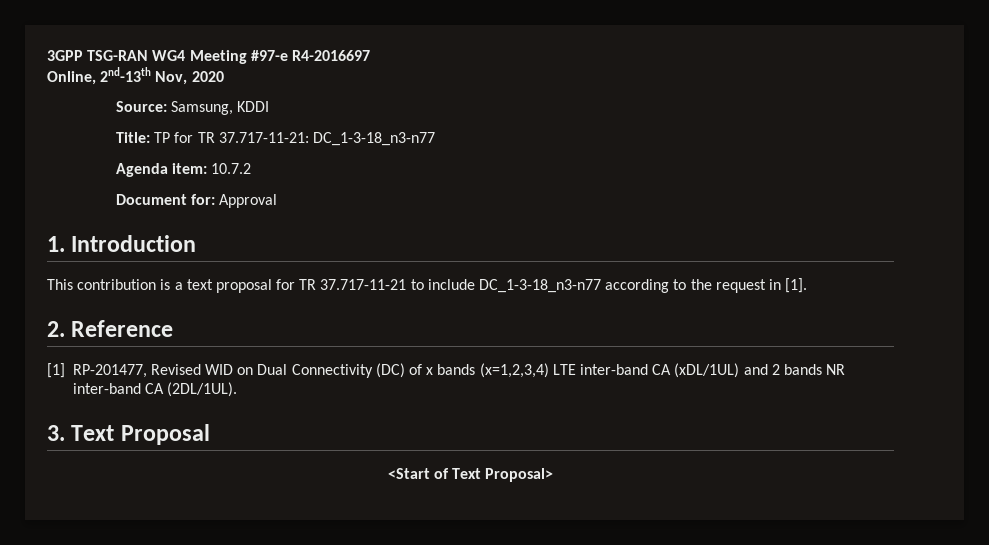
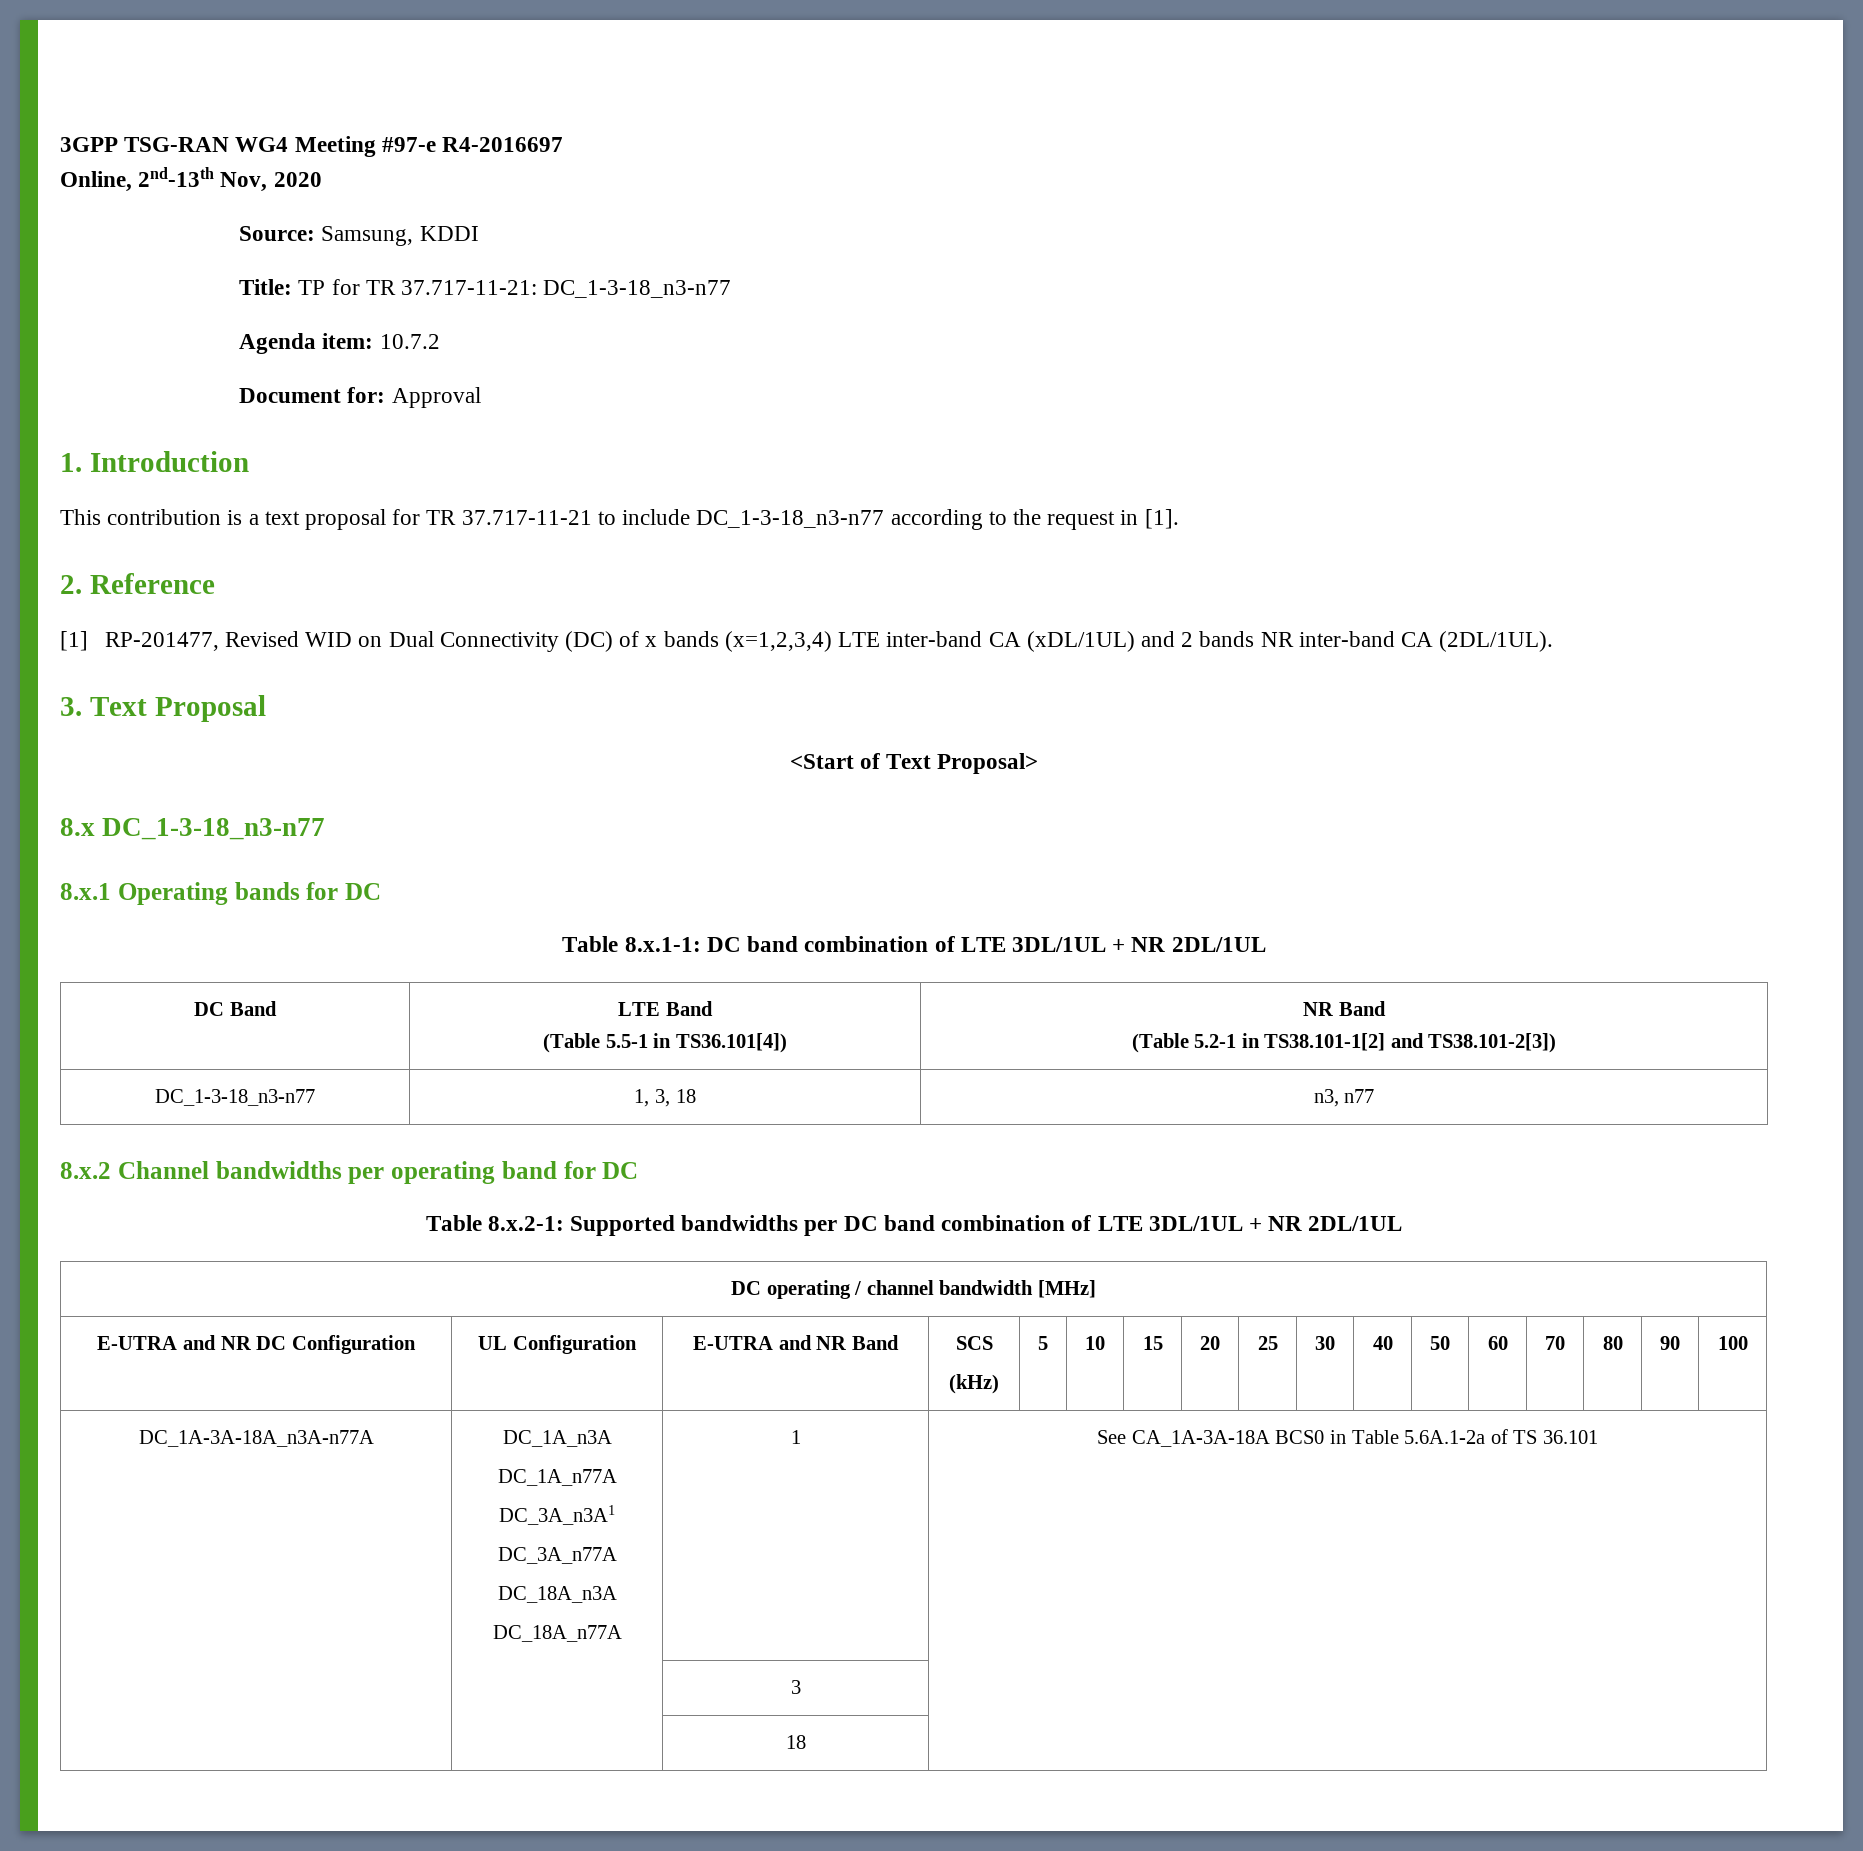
(554, 475) none -> [60,818,326,840] [60,882,381,905] [562,936,1266,952] [194,1001,277,1016] [618,1001,713,1016] [543,1033,787,1053] [1303,1001,1386,1016] [1131,1033,1557,1053] [155,1089,315,1106] [634,1089,696,1107] [1313,1089,1375,1107] [60,1161,639,1184] [425,1215,1403,1236] [731,1280,1096,1299] [97,1335,416,1354] [478,1335,637,1354] [693,1335,899,1350] [955,1336,993,1350] [949,1374,999,1394] [1038,1336,1048,1350] [1085,1336,1105,1350] [1142,1336,1163,1350] [1200,1336,1220,1350] [1257,1336,1278,1350] [1315,1336,1335,1350] [1372,1336,1393,1350] [1430,1336,1450,1350] [1487,1336,1508,1350] [1545,1336,1565,1350] [1602,1336,1623,1350] [1660,1336,1680,1350] [1717,1336,1748,1350] [138,1430,374,1447] [502,1430,612,1447] [497,1469,617,1486] [499,1505,616,1525] [497,1547,617,1564] [497,1586,617,1603] [492,1625,622,1642] [790,1430,801,1444] [1097,1429,1598,1447] [790,1680,801,1694] [785,1735,806,1749] // 8.x DC_1-3-18_n3-n77 // 8.x.1 Operating bands for DC // Table 8.x.1-1: DC band combination of LTE 3DL/1UL + NR 2DL/1UL // DC Band | LTE Band // (Table 5.5-1 in TS36.101[4]) | NR Band // (Table 5.2-1 in TS38.101-1[2] and TS38.101-2[3]) // DC_1-3-18_n3-n77 | 1, 3, 18 | n3, n77 // 8.x.2 Channel bandwidths per operating band for DC // Table 8.x.2-1: Supported bandwidths per DC band combination of LTE 3DL/1UL + NR 2DL/1UL // DC operating / channel bandwidth [MHz] // E-UTRA and NR DC Configuration | UL Configuration | E-UTRA and NR Band | SCS // (kHz) | 5 | 10 | 15 | 20 | 25 | 30 | 40 | 50 | 60 | 70 | 80 | 90 | 100 // DC_1A-3A-18A_n3A-n77A | DC_1A_n3A // DC_1A_n77A // DC_3A_n3A1 // DC_3A_n77A // DC_18A_n3A // DC_18A_n77A | 1 | See CA_1A-3A-18A BCS0 in Table 5.6A.1-2a of TS 36.101 // | | 3 | // | | 18 |

